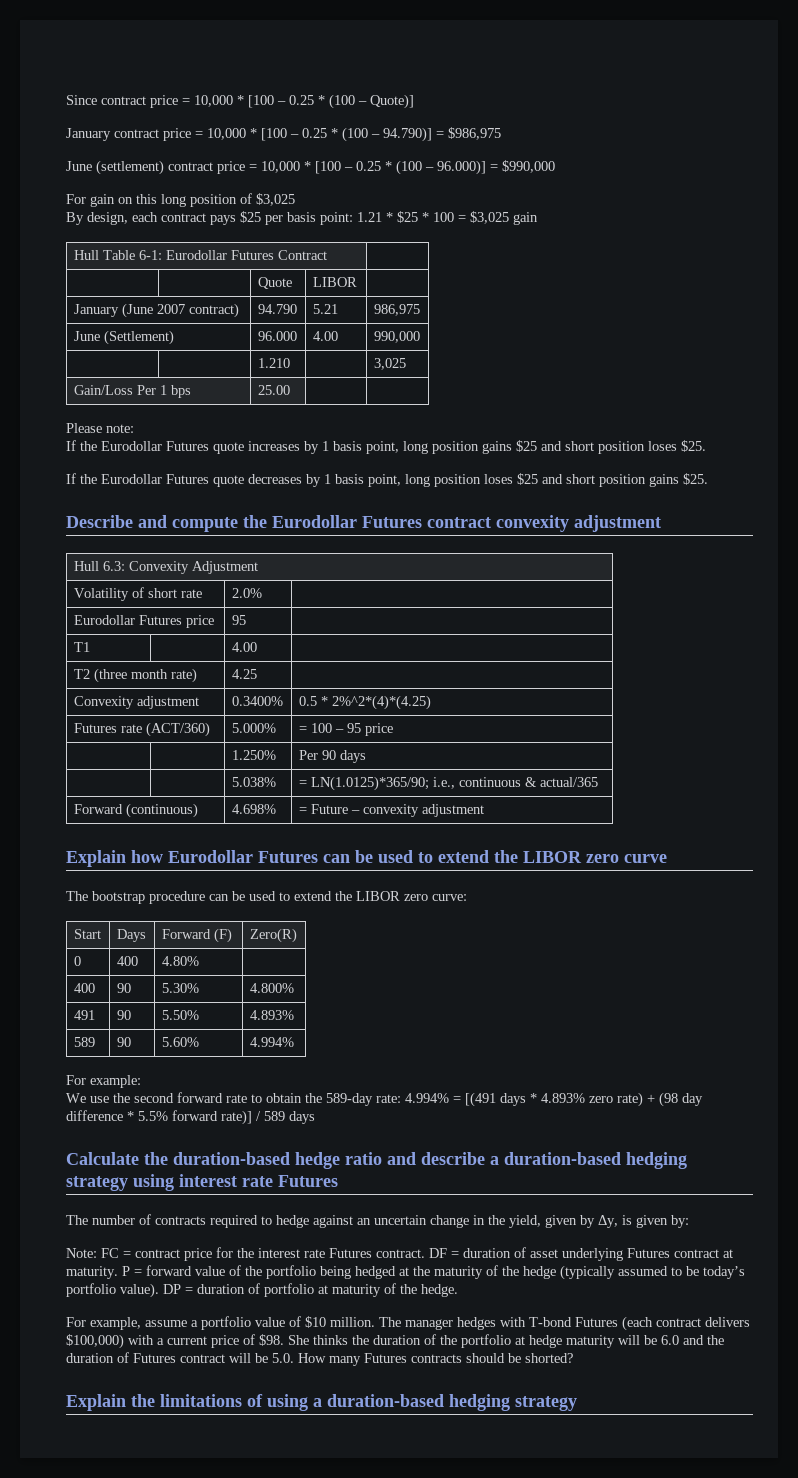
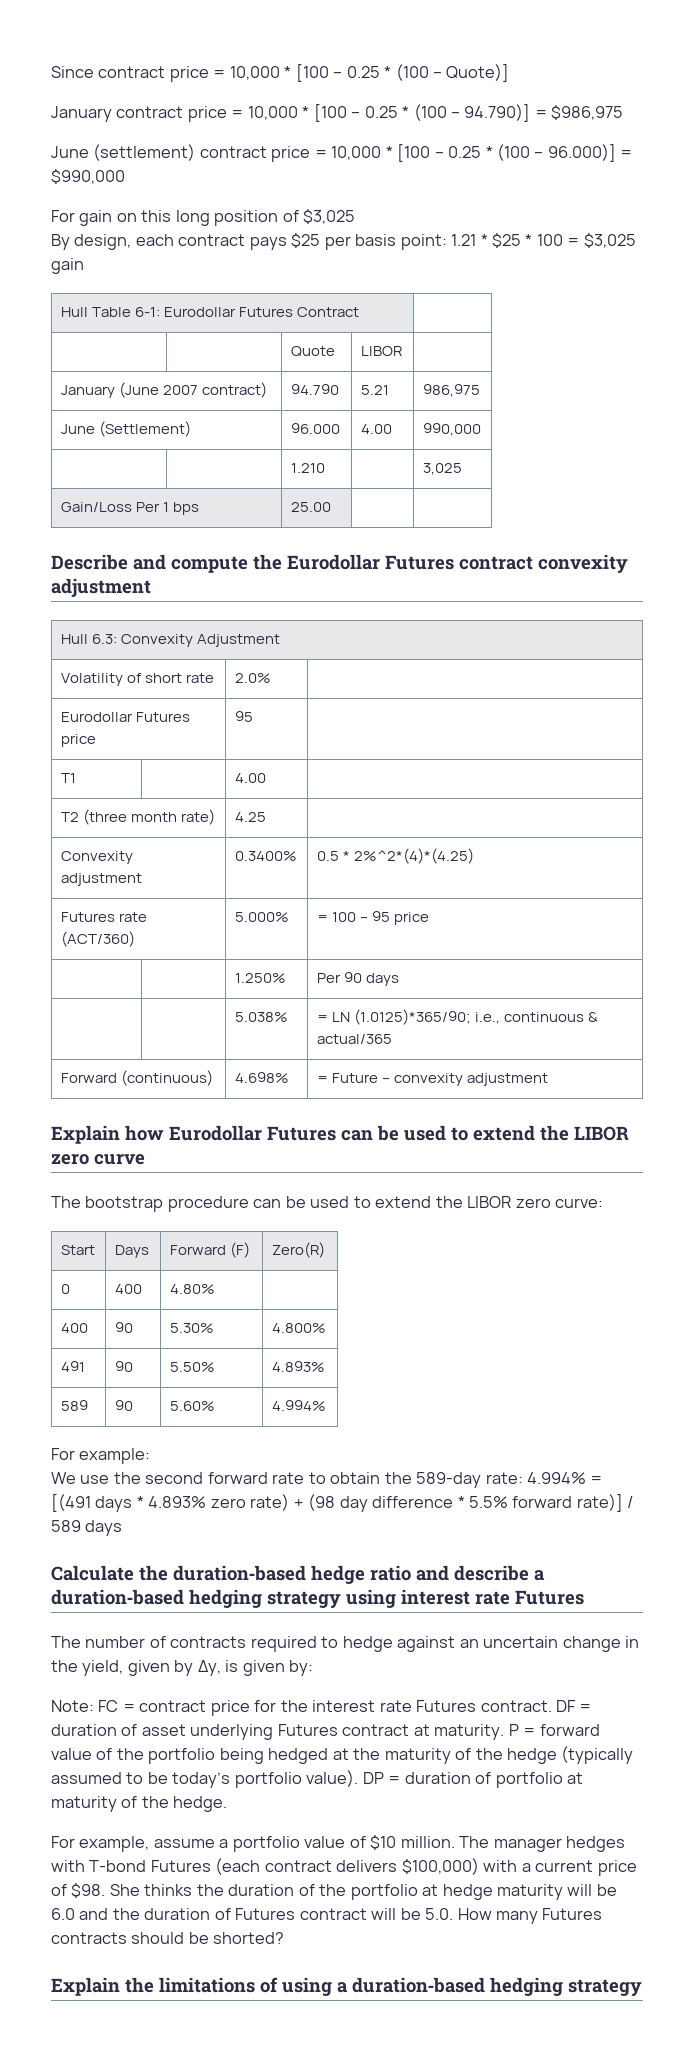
[66,423,134,433] [66,440,706,454] [66,473,708,487] // Please note: // If the Eurodollar Futures quote increases by 1 basis point, long position gains $25 and short position loses $25. // If the Eurodollar Futures quote decreases by 1 basis point, long position loses $25 and short position gains $25. -> (331, 507) none
[310,776,429,791] LN(1.0125)*365/90; -> [331,1009,471,1025] LN (1.0125)*365/90;

